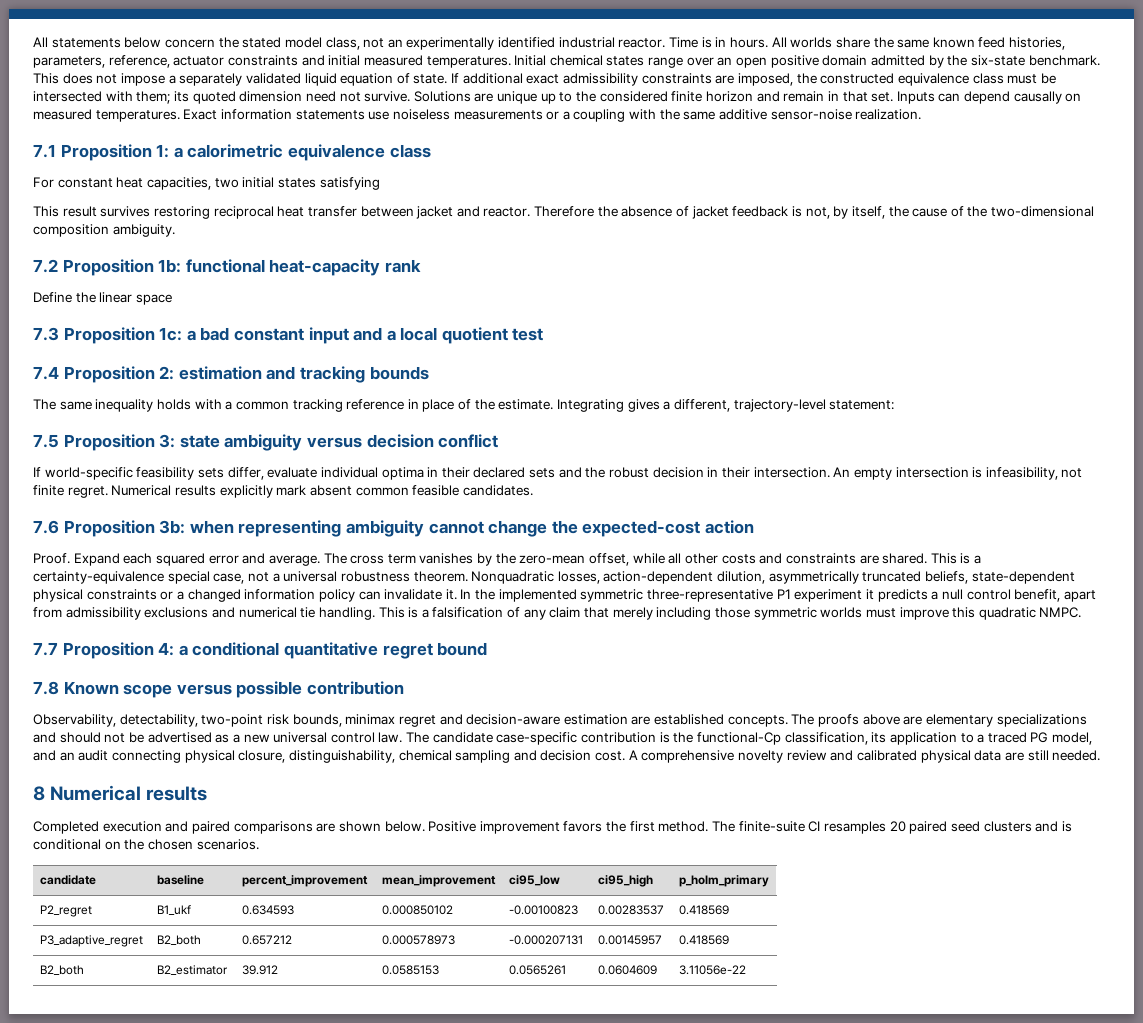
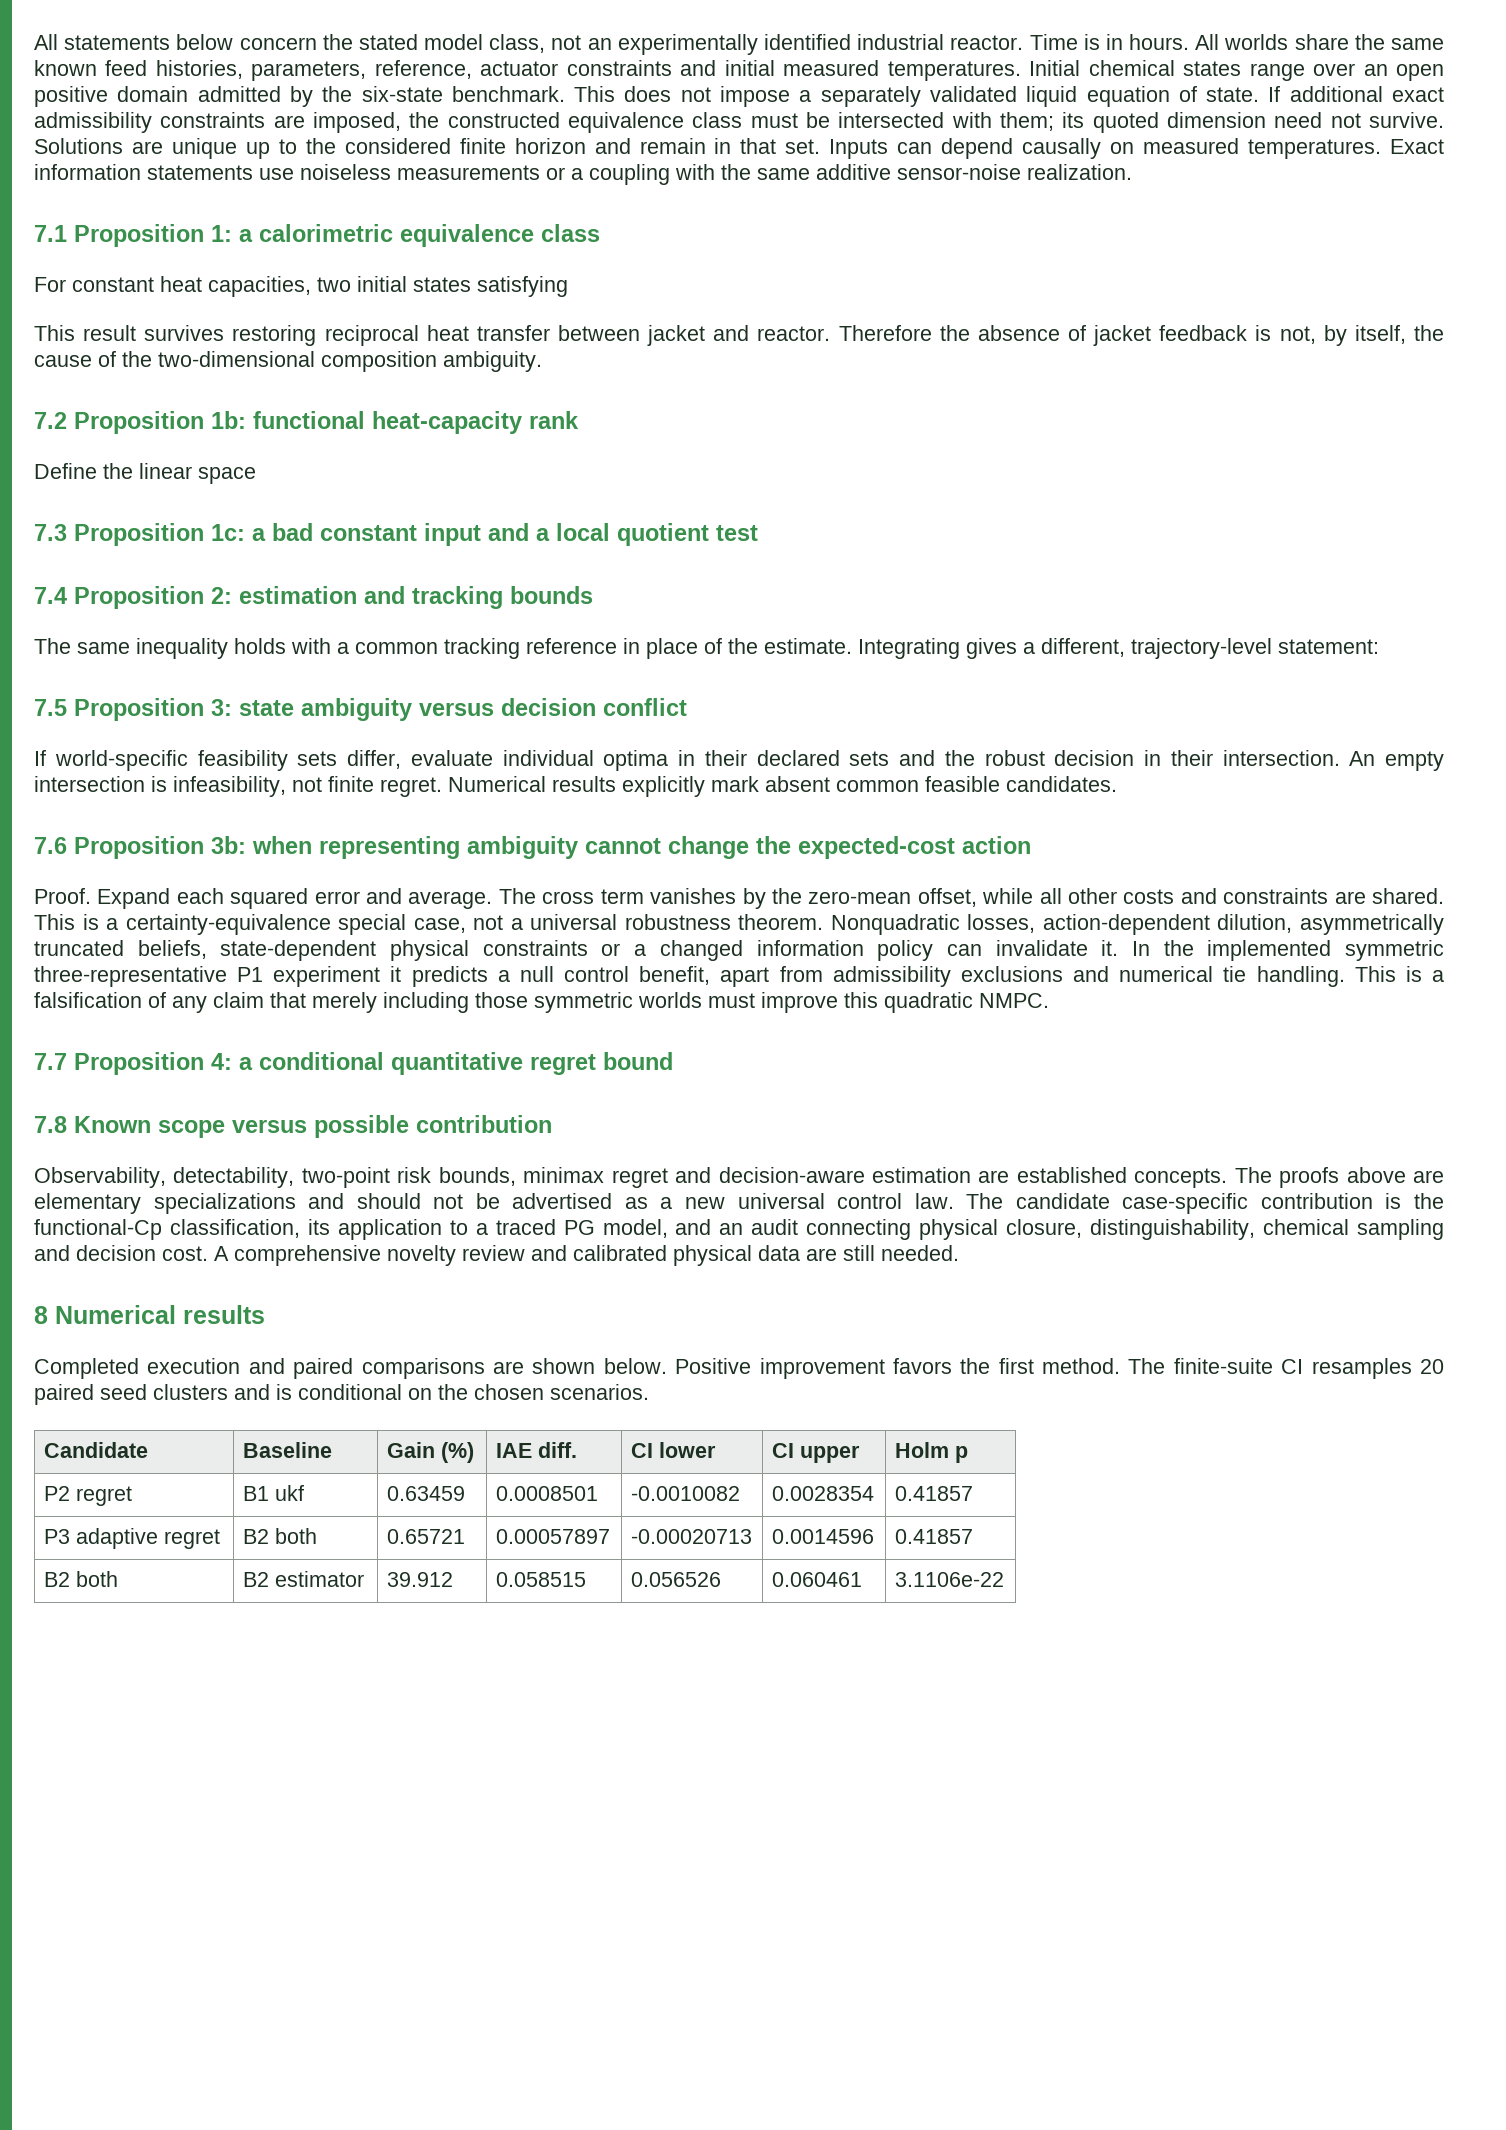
[39,875,96,885] [156,875,204,885] [241,875,368,887] [381,875,496,887] [508,875,560,886] [597,875,653,887] [678,875,769,887] [39,905,92,917] [156,905,191,915] [241,905,294,915] [381,905,453,915] [508,905,578,915] [597,905,664,915] [678,905,729,915] [39,935,143,947] [156,935,201,945] [241,935,292,945] [381,935,455,945] [508,935,583,945] [597,935,662,945] [678,935,729,945] [39,965,84,975] [156,965,228,975] [241,965,278,975] [381,965,439,975] [508,965,566,975] [597,965,657,975] [678,965,746,975] candidate | baseline | percent_improvement | mean_improvement | ci95_low | ci95_high | p_holm_primary // P2_regret | B1_ukf | 0.634593 | 0.000850102 | -0.00100823 | 0.00283537 | 0.418569 // P3_adaptive_regret | B2_both | 0.657212 | 0.000578973 | -0.000207131 | 0.00145957 | 0.418569 // B2_both | B2_estimator | 39.912 | 0.0585153 | 0.0565261 | 0.0604609 | 3.11056e-22 -> [43,1442,148,1458] [242,1442,332,1458] [386,1442,474,1463] [495,1442,577,1458] [630,1442,716,1458] [771,1443,860,1463] [894,1442,968,1463] [43,1486,132,1506] [242,1485,304,1501] [386,1486,465,1501] [495,1486,598,1501] [630,1486,740,1501] [771,1486,874,1501] [894,1486,973,1501] [43,1528,220,1549] [242,1528,317,1544] [386,1529,465,1544] [495,1529,610,1544] [630,1529,752,1544] [771,1529,874,1544] [894,1529,973,1544] [43,1571,118,1587] [242,1571,364,1587] [386,1572,453,1587] [495,1572,586,1587] [630,1572,721,1587] [771,1572,862,1587] [894,1572,1004,1587] Candidate | Baseline | Gain (%) | IAE diff. | CI lower | CI upper | Holm p // P2 regret | B1 ukf | 0.63459 | 0.0008501 | -0.0010082 | 0.0028354 | 0.41857 // P3 adaptive regret | B2 both | 0.65721 | 0.00057897 | -0.00020713 | 0.0014596 | 0.41857 // B2 both | B2 estimator | 39.912 | 0.058515 | 0.056526 | 0.060461 | 3.1106e-22

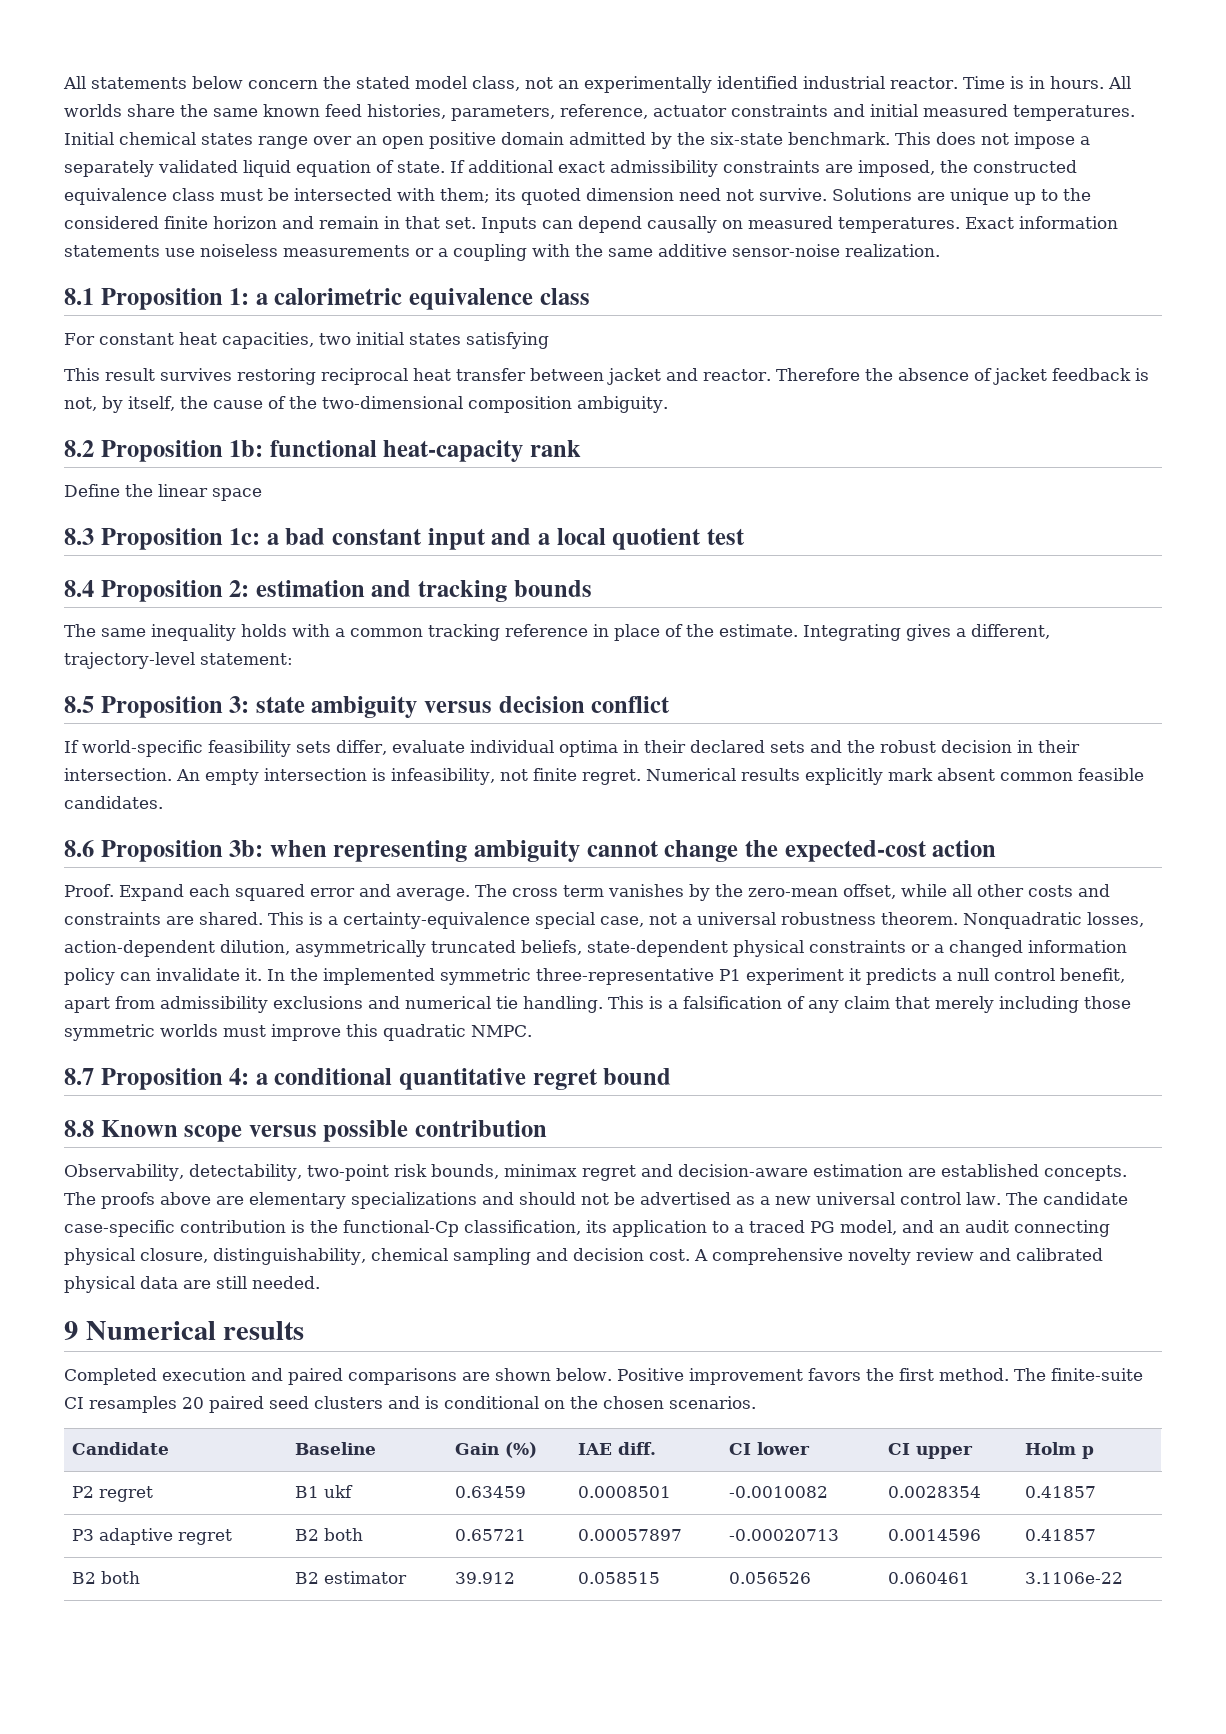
[34,225,67,242] 7.1 -> [64,288,94,305] 8.1
[34,412,67,429] 7.2 -> [64,440,94,457] 8.2
[34,524,67,541] 7.3 -> [64,528,94,545] 8.3
[34,587,67,604] 7.4 -> [64,580,94,597] 8.4
[34,699,67,716] 7.5 -> [64,696,94,713] 8.5
[34,837,67,854] 7.6 -> [64,840,94,857] 8.6
[34,1053,67,1070] 7.7 -> [64,1068,94,1085] 8.7
[34,1116,67,1133] 7.8 -> [64,1120,94,1137] 8.8
[34,1306,48,1324] 8 -> [64,1321,78,1340] 9

